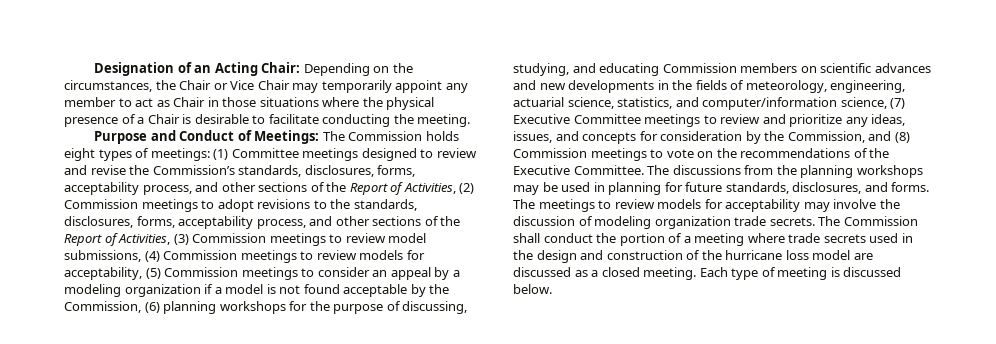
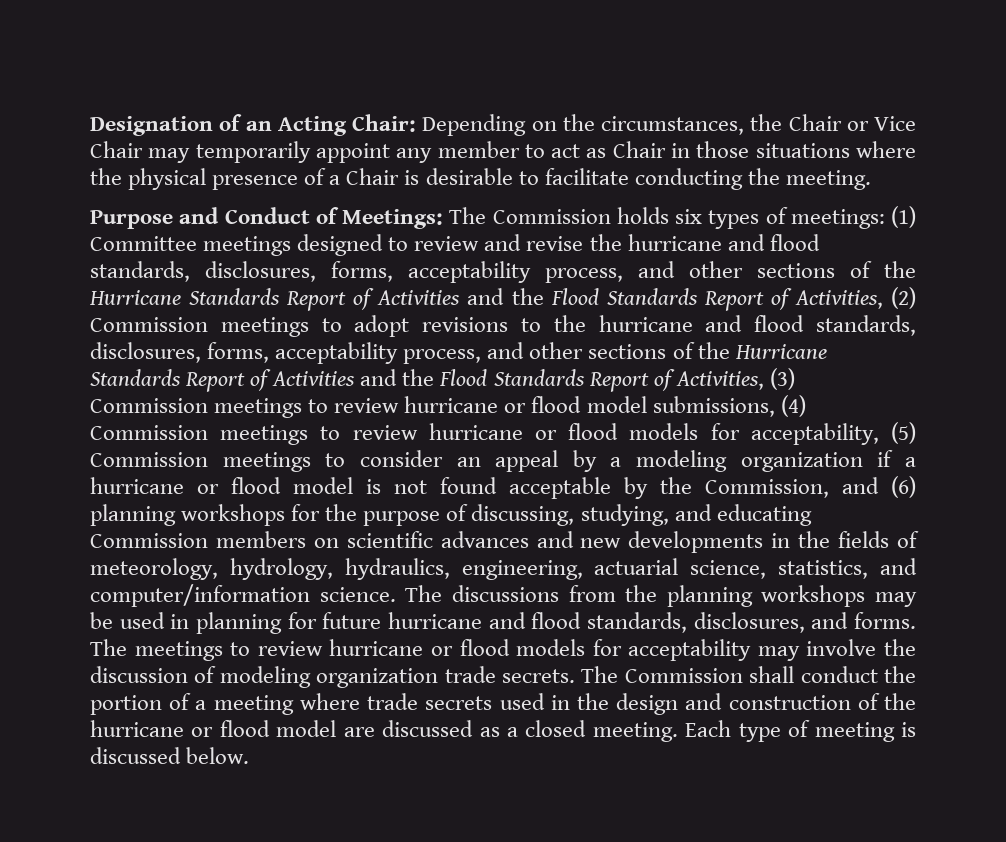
[64,148,95,161] eight -> [675,209,702,224] six
[152,165,235,175] Commission’s -> [627,234,820,251] hurricane and flood
(347, 187) none -> [89,288,698,311] Hurricane Standards Report of Activities and the Flood Standards
(351, 204) none -> [598,315,805,332] hurricane and flood
(461, 221) none -> [734,344,827,359] [90,369,585,392] Hurricane Standards Report of Activities and the Flood Standards
(386, 238) none -> [404,396,582,413] hurricane or flood
(357, 255) none -> [428,423,619,440] hurricane or flood
(222, 290) none -> [90,477,281,494] hurricane or flood
(141, 307) none -> [842,477,879,494] and
(827, 86) none -> [229,558,450,580] hydrology, hydraulics,
[840,97,906,109] [513,114,906,127] [513,131,910,144] [513,148,890,161] [513,165,644,175] science, (7) Executive Committee meetings to review and prioritize any ideas, issues, and concepts for consideration by the Commission, and (8) Commission meetings to vote on the recommendations of the Executive Committee. -> [319,587,396,602] science.
(723, 187) none -> [388,612,582,629] hurricane and flood
(655, 204) none -> [329,639,510,656] hurricane or flood
[785,250,809,260] loss -> [191,720,270,737] or flood

